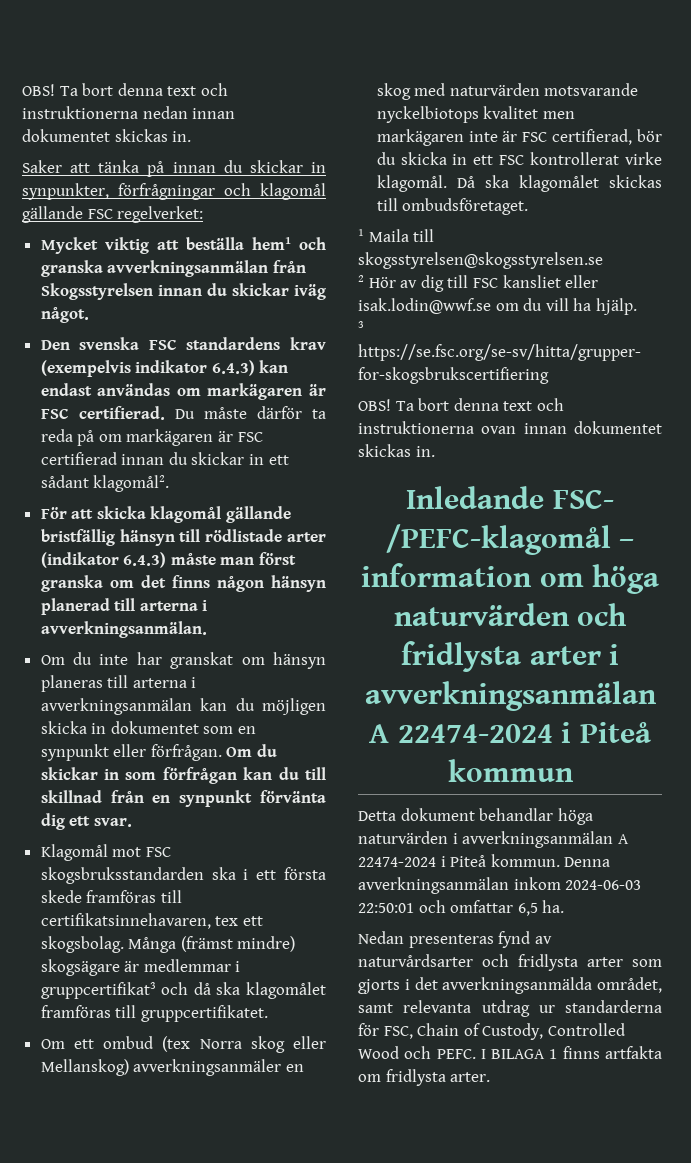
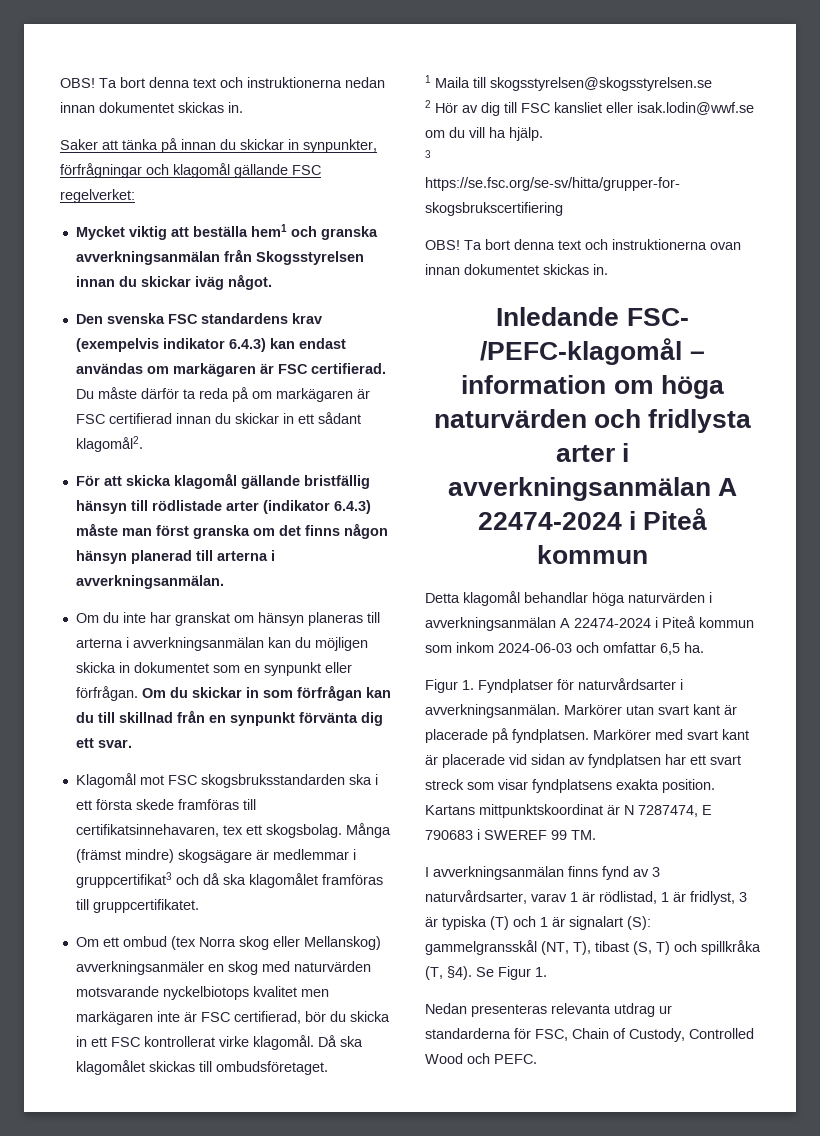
[400,808,475,821] dokument -> [463,591,520,606] klagomål
[490,854,611,867] [358,877,509,894] kommun. Denna avverkningsanmälan -> [699,617,754,628] [425,645,452,653] kommun som
[358,903,414,913] 22:50:01 -> (572, 648) none
[358,931,552,948] [358,954,662,971] [358,977,662,994] [358,1003,393,1013] Nedan presenteras fynd av naturvårdsarter och fridlysta arter som gjorts i det avverkningsanmälda området, samt -> [425,678,683,693] [425,704,737,718] [425,728,749,743] [425,754,741,768] [425,779,715,793] [425,804,712,818] [425,829,596,840] [425,866,660,880] [425,890,747,905] [425,916,651,930] [425,940,761,955] [425,966,547,980] [425,1003,547,1017] Figur 1. Fyndplatser för naturvårdsarter i avverkningsanmälan. Markörer utan svart kant är placerade på fyndplatsen. Markörer med svart kant är placerade vid sidan av fyndplatsen har ett svart streck som visar fyndplatsens exakta position. Kartans mittpunktskoordinat är N 7287474, E 790683 i SWEREF 99 TM. // I avverkningsanmälan finns fynd av 3 naturvårdsarter, varav 1 är rödlistad, 1 är fridlyst, 3 är typiska (T) och 1 är signalart (S): gammelgransskål (NT, T), tibast (S, T) och spillkråka (T, §4). Se Figur 1. // Nedan presenteras
[480,1046,662,1059] [358,1069,491,1086] I BILAGA 1 finns artfakta om fridlysta arter. -> (537, 1059) none

